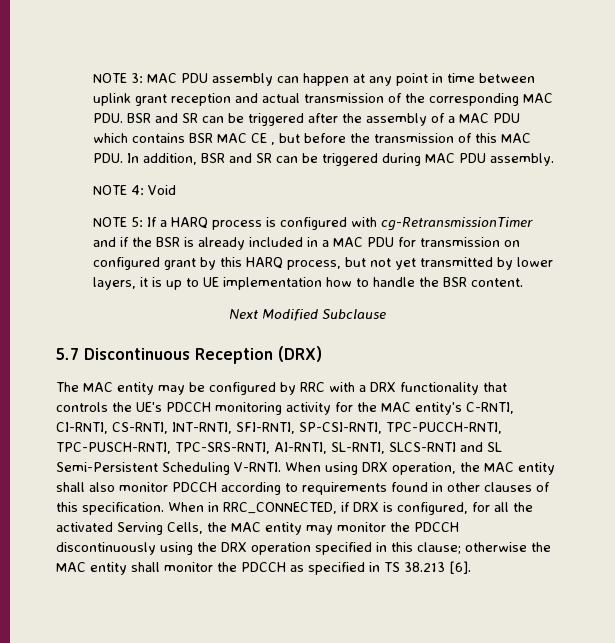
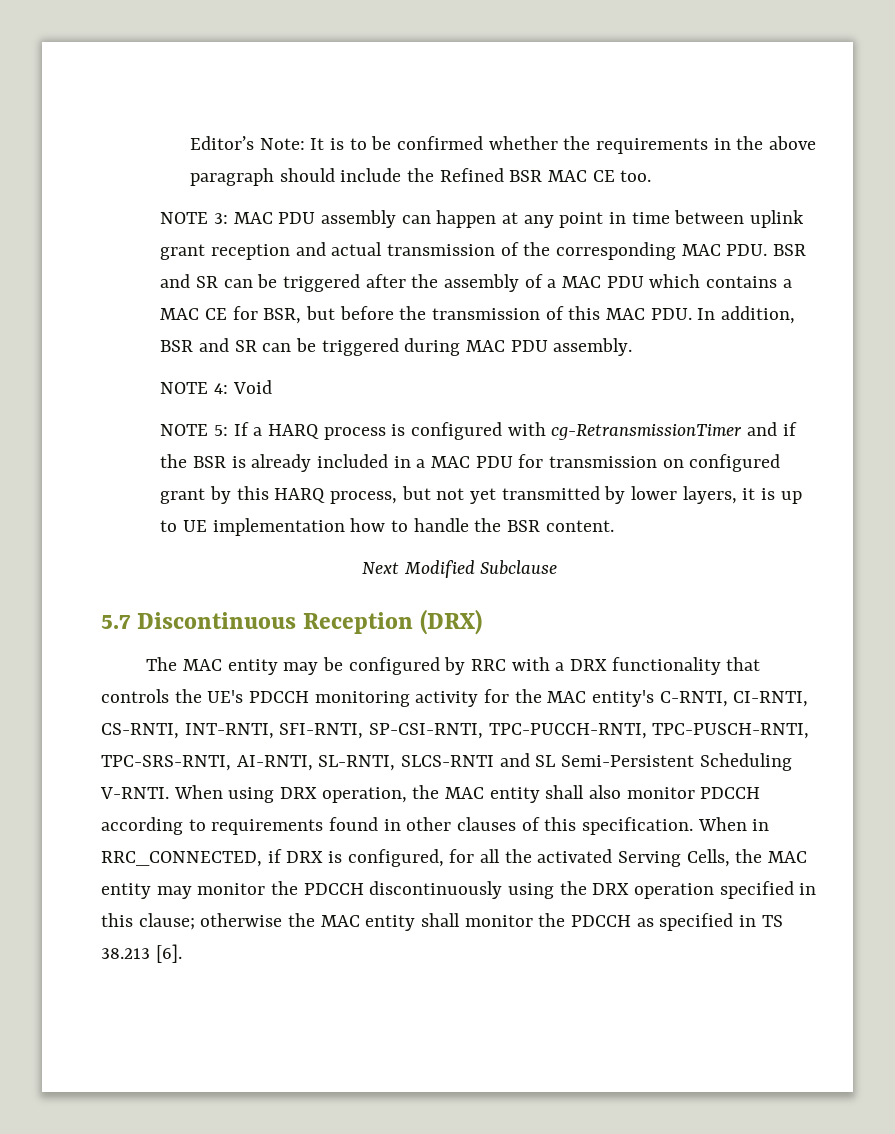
(93, 78) none -> [189,136,817,154] [189,168,652,186] Editor’s Note: It is to be confirmed whether the requirements in the above paragraph should include the Refined BSR MAC CE too. //
[189,133,276,145] BSR MAC CE , -> [782,279,792,288] [160,306,302,324] a MAC CE for BSR,

